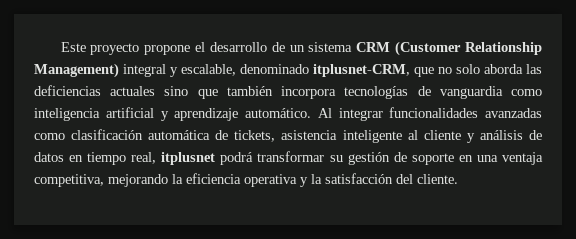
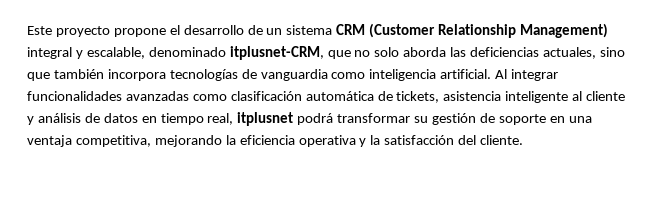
[110,86,156,96] actuales -> [543,47,597,59] actuales,
[105,107,311,121] artificial y aprendizaje automático. -> [440,69,492,79] artificial.

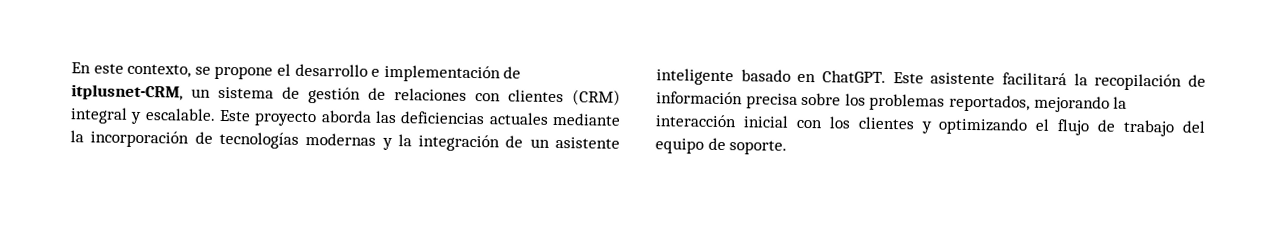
[27,23,609,38] [27,46,625,60] [27,69,559,81] [27,91,626,103] [27,112,592,126] [27,135,524,147] Este proyecto propone el desarrollo de un sistema CRM (Customer Relationship Management) integral y escalable, denominado itplusnet-CRM, que no solo aborda las deficiencias actuales, sino que también incorpora tecnologías de vanguardia como inteligencia artificial. Al integrar funcionalidades avanzadas como clasificación automática de tickets, asistencia inteligente al cliente y análisis de datos en tiempo real, itplusnet podrá transformar su gestión de soporte en una ventaja competitiva, mejorando la eficiencia operativa y la satisfacción del cliente. -> [71,62,522,83] [71,84,621,106] [70,107,621,127] [70,130,621,152] [656,68,1206,91] [656,91,1128,113] [655,114,1206,137] [655,137,788,155] En este contexto, se propone el desarrollo e implementación de itplusnet-CRM, un sistema de gestión de relaciones con clientes (CRM) integral y escalable. Este proyecto aborda las deficiencias actuales mediante la incorporación de tecnologías modernas y la integración de un asistente inteligente basado en ChatGPT. Este asistente facilitará la recopilación de información precisa sobre los problemas reportados, mejorando la interacción inicial con los clientes y optimizando el flujo de trabajo del equipo de soporte.

